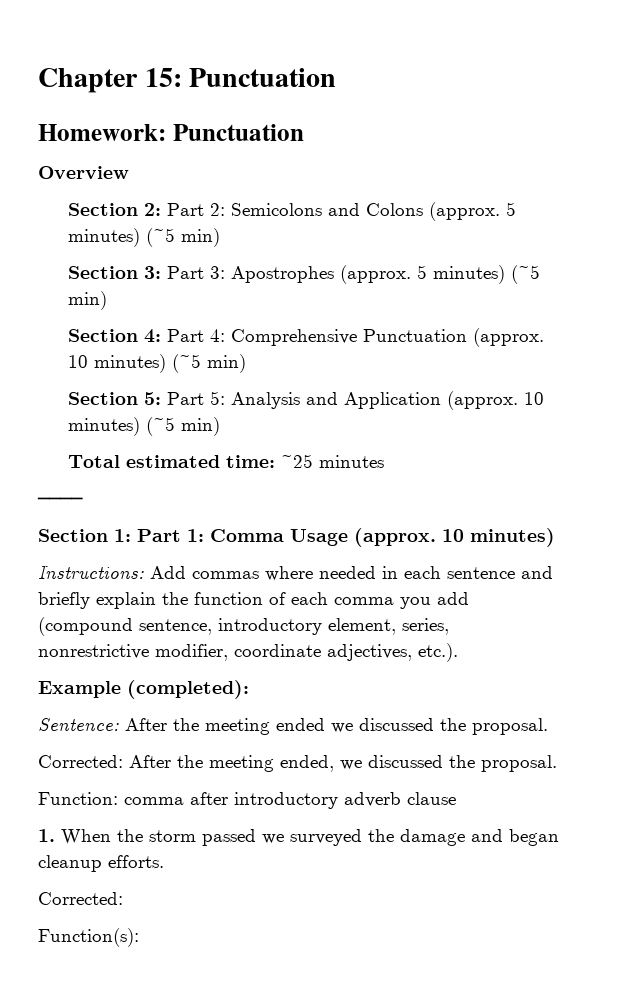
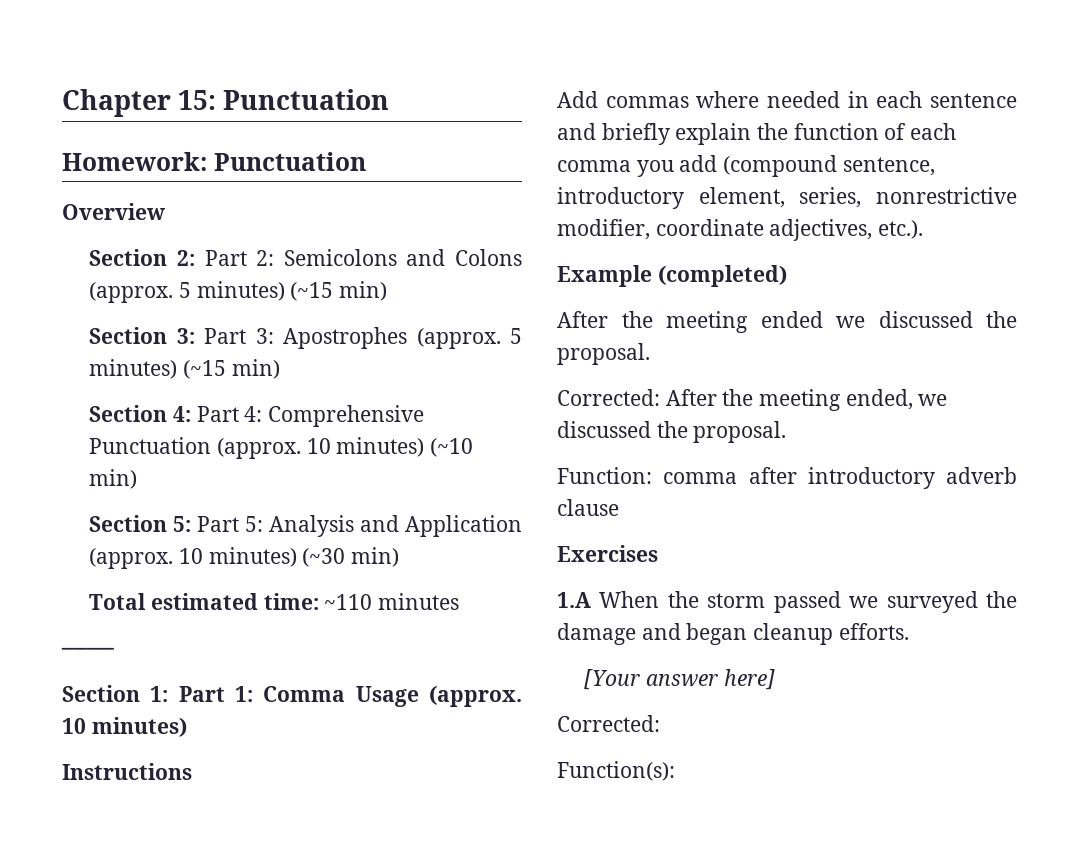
[146,228,176,247] (~5 -> [290,282,334,301] (~15
[511,265,541,284] (~5 -> [182,360,226,379] (~15
[172,354,202,373] (~5 -> [429,438,473,457] (~10
[146,417,176,436] (~5 -> [302,548,346,567] (~30
[281,454,314,468] ~25 -> [324,594,373,610] ~110
[38,565,144,579] Instructions: -> [62,763,192,780] Instructions //
[127,680,249,699] [38,718,119,731] (completed): // Sentence: -> [657,265,787,287] (completed) //
[38,829,55,842] 1. -> [557,545,658,562] [557,592,591,608] Exercises // 1.A
(164, 861) none -> [584,669,775,690] // [Your answer here]

